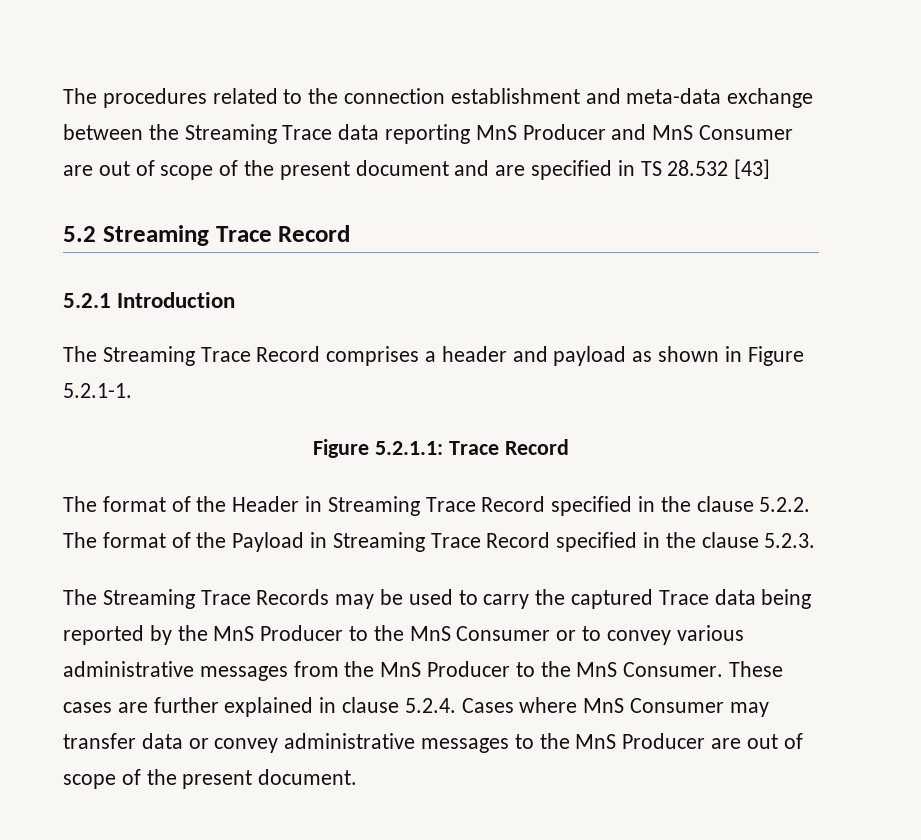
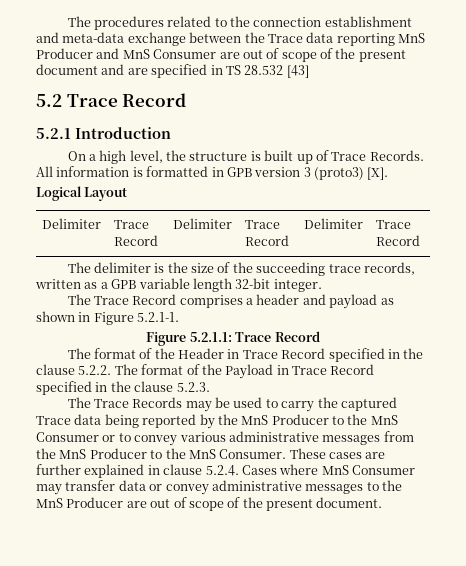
[184,124,277,144] Streaming -> (265, 37) none
[102,225,209,246] Streaming -> (62, 100) none
[63,346,195,366] The Streaming -> [67,150,424,164] [36,166,389,180] [36,186,128,201] [42,218,102,229] [114,220,150,229] [114,235,159,246] [173,218,233,229] [245,220,281,229] [245,235,290,246] [304,218,364,229] [376,220,412,229] [376,235,421,246] [67,262,415,276] [35,278,322,292] [67,294,91,305] On a high level, the structure is built up of Trace Records. All information is formatted in GPB version 3 (proto3) [X]. // Logical Layout // Delimiter | Trace Record | Delimiter | Trace Record | Delimiter | Trace Record // The delimiter is the size of the succeeding trace records, written as a GPB variable length 32-bit integer. // The
[327,496,420,516] Streaming -> (240, 354) none
[332,532,425,552] Streaming -> (289, 370) none
[102,589,195,609] Streaming -> (91, 402) none

